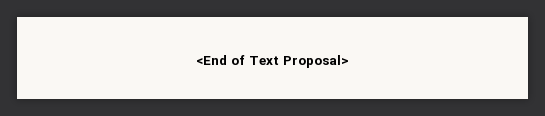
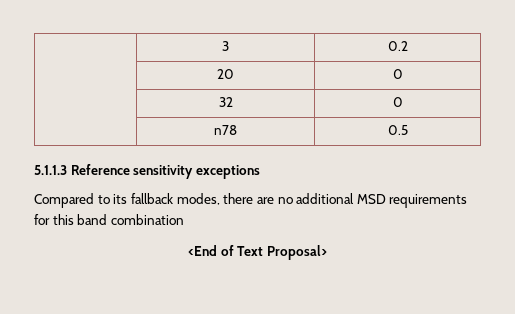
(196, 60) none -> [222,41,229,51] [387,41,408,51] [217,69,234,79] [392,69,403,79] [218,97,233,107] [392,97,403,107] [214,125,237,135] [387,125,408,135] [34,164,260,179] [34,193,468,208] [34,214,184,225] | 3 | 0.2 // | 20 | 0 // | 32 | 0 // | n78 | 0.5 // 5.1.1.3 Reference sensitivity exceptions // Compared to its fallback modes, there are no additional MSD requirements for this band combination //

